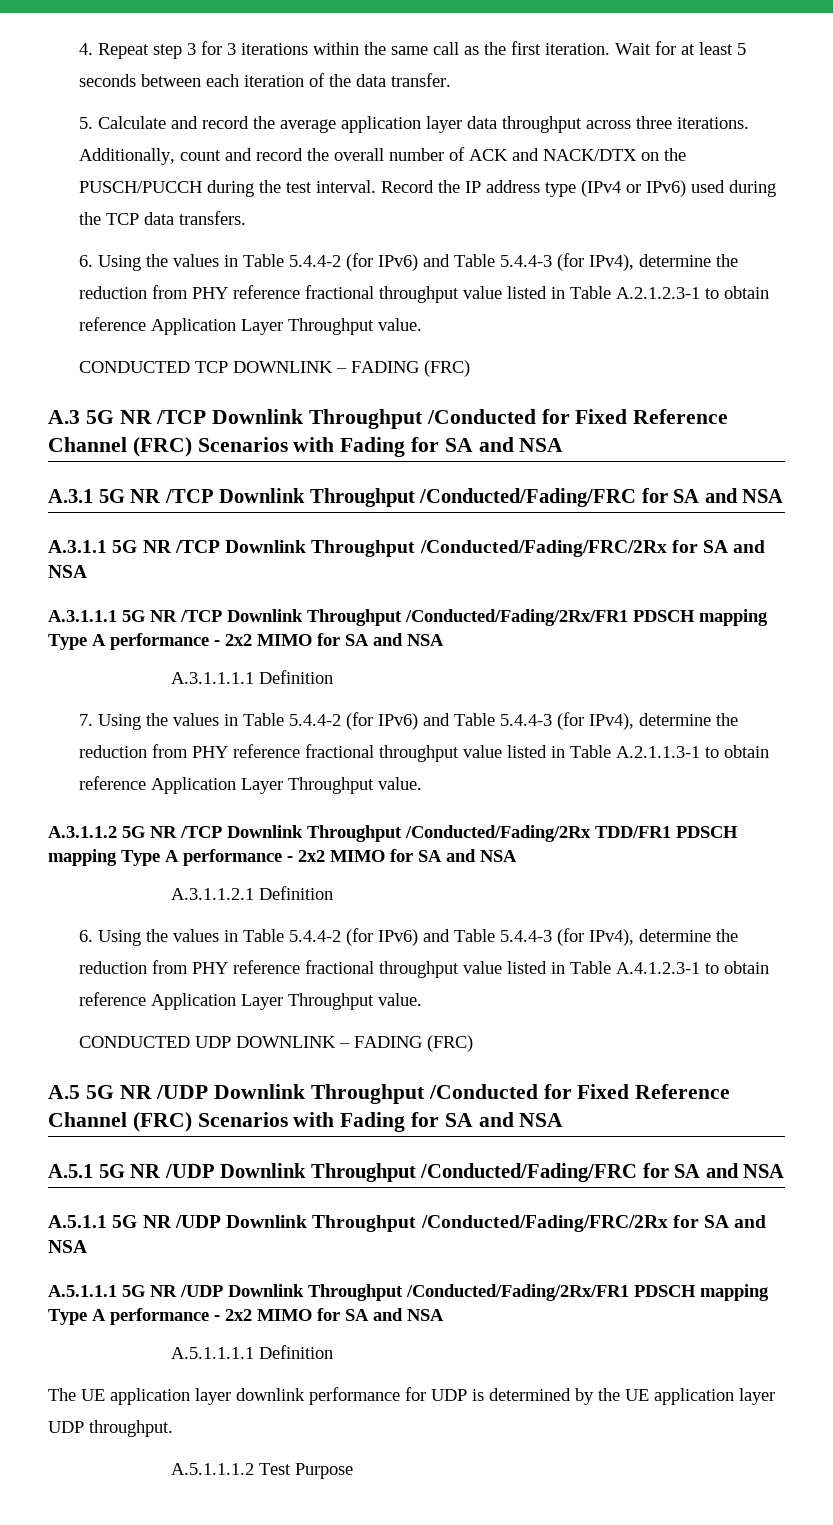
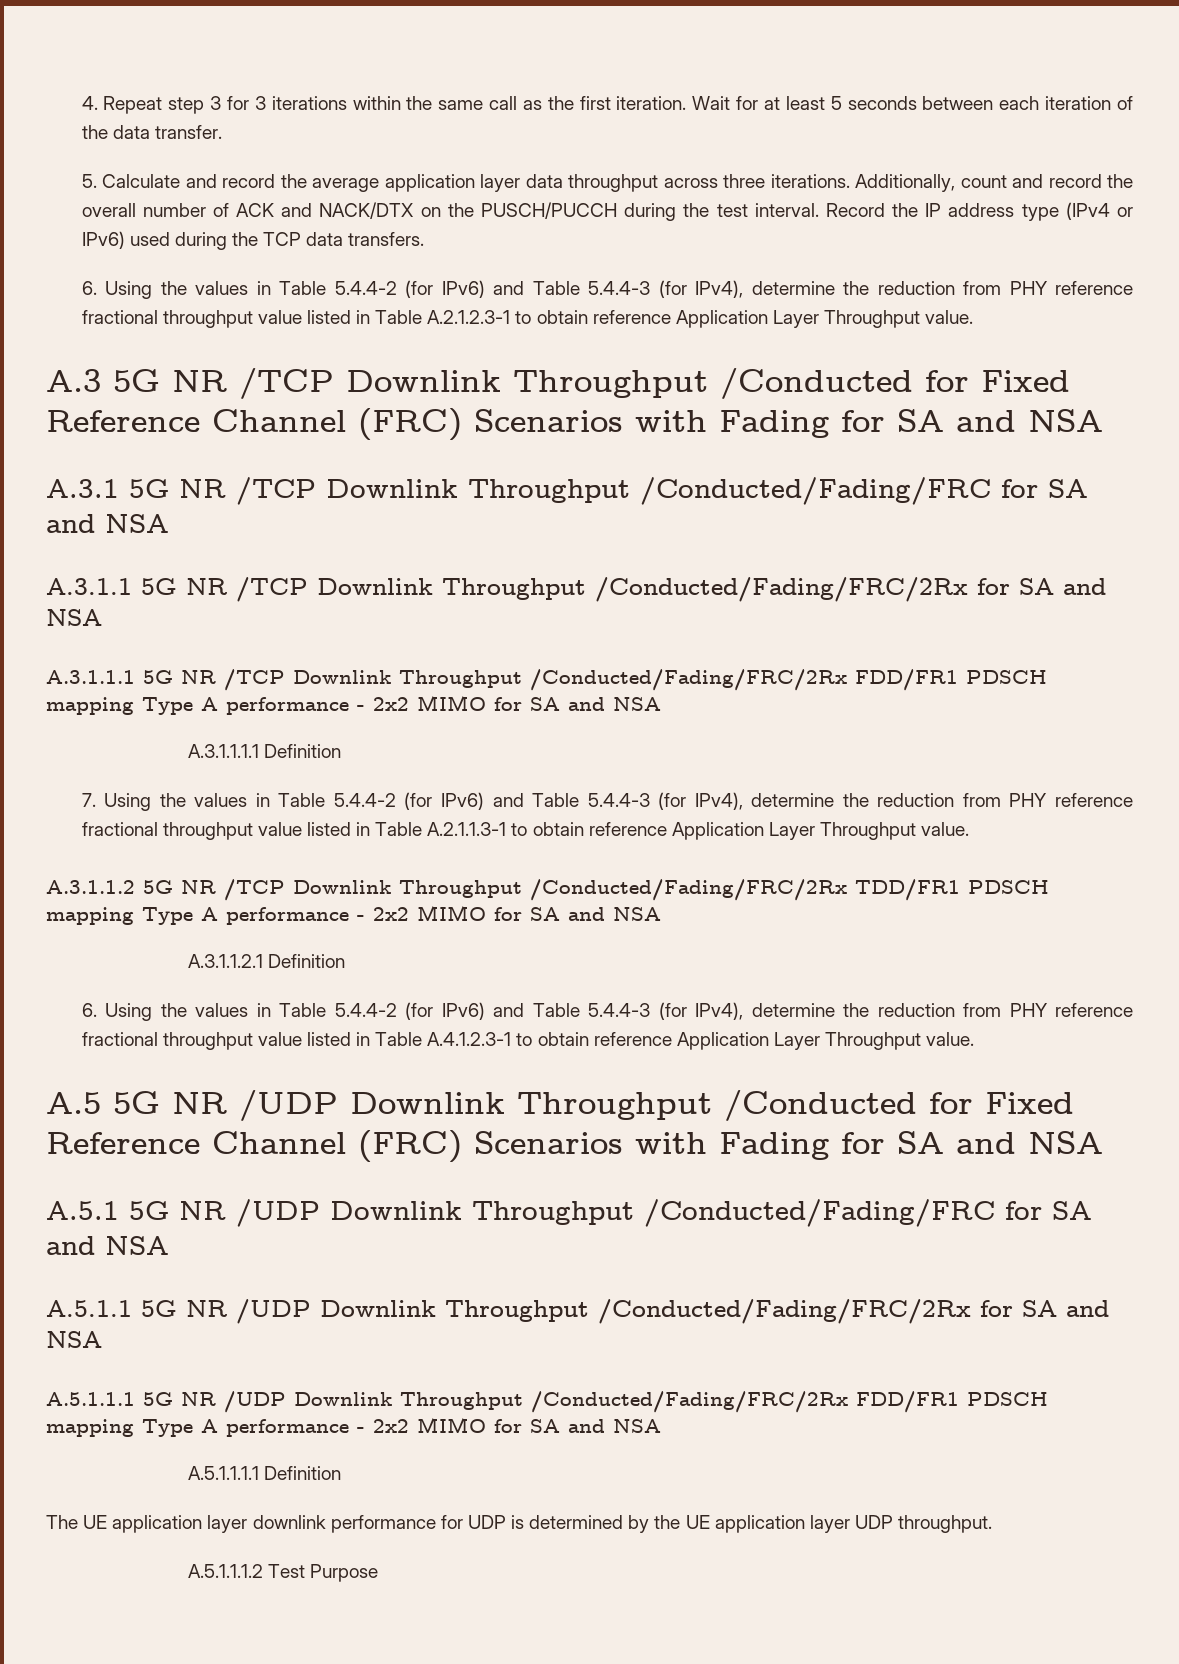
[78,360,470,377] // CONDUCTED TCP DOWNLINK – FADING (FRC) -> (974, 317) none
[405,609,628,626] /Conducted/Fading/2Rx/FR1 -> [530,669,958,691] /Conducted/Fading/FRC/2Rx FDD/FR1
[405,825,591,842] /Conducted/Fading/2Rx -> [530,879,847,901] /Conducted/Fading/FRC/2Rx
[78,1035,473,1052] // CONDUCTED UDP DOWNLINK – FADING (FRC) -> (975, 1039) none
[406,1284,629,1301] /Conducted/Fading/2Rx/FR1 -> [531,1391,959,1413] /Conducted/Fading/FRC/2Rx FDD/FR1

